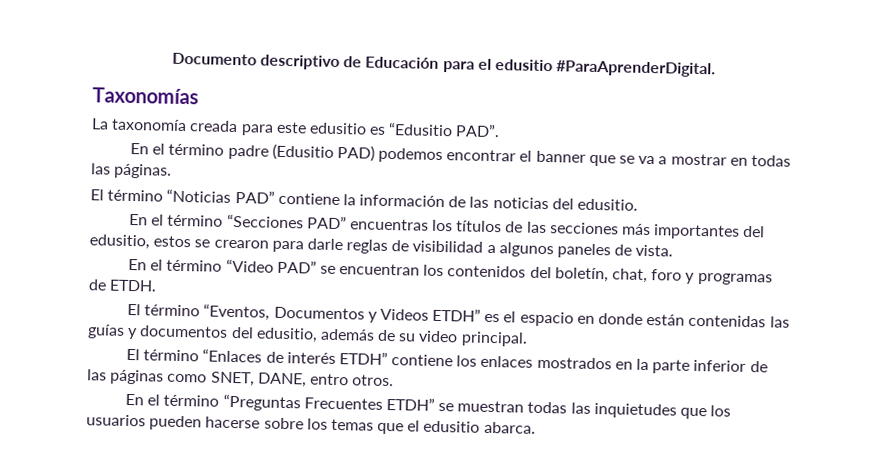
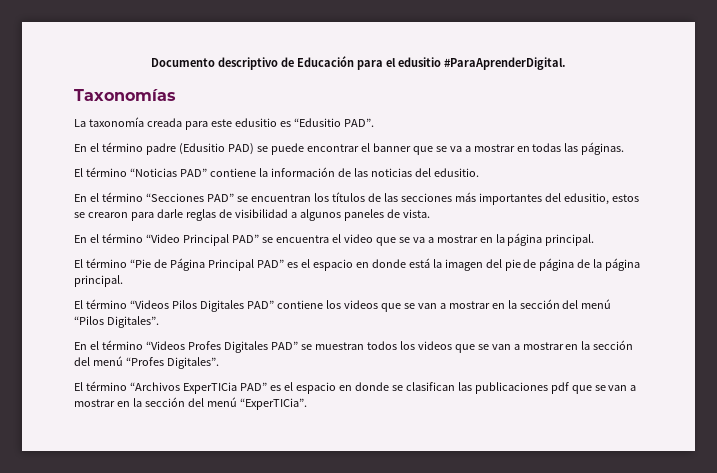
[378,147,444,164] podemos -> [256,143,304,155] se puede
[349,218,429,231] encuentras -> [236,194,311,202] se encuentran
[276,259,773,286] [88,279,158,292] [126,303,790,328] [87,324,528,347] [125,348,768,374] [87,369,395,388] [124,393,732,420] [86,414,536,435] PAD” se encuentran los contenidos del boletín, chat, foro y programas de ETDH. // El término “Eventos, Documentos y Videos ETDH” es el espacio en donde están contenidas las guías y documentos del edusitio, además de su video principal. // El término “Enlaces de interés ETDH” contiene los enlaces mostrados en la parte inferior de las páginas como SNET, DANE, entro otros. // En el término “Preguntas Frecuentes ETDH” se muestran todas las inquietudes que los usuarios pueden hacerse sobre los temas que el edusitio abarca. -> [182,233,595,246] [74,258,641,271] [74,275,123,287] [74,299,612,312] [74,316,159,328] [74,340,634,353] [74,356,219,369] [74,381,637,394] [74,397,307,410] Principal PAD” se encuentra el video que se va a mostrar en la página principal. // El término “Pie de Página Principal PAD” es el espacio en donde está la imagen del pie de página de la página principal. // El término “Videos Pilos Digitales PAD” contiene los videos que se van a mostrar en la sección del menú “Pilos Digitales”. // En el término “Videos Profes Digitales PAD” se muestran todos los videos que se van a mostrar en la sección del menú “Profes Digitales”. // El término “Archivos ExperTICia PAD” es el espacio en donde se clasifican las publicaciones pdf que se van a mostrar en la sección del menú “ExperTICia”.

